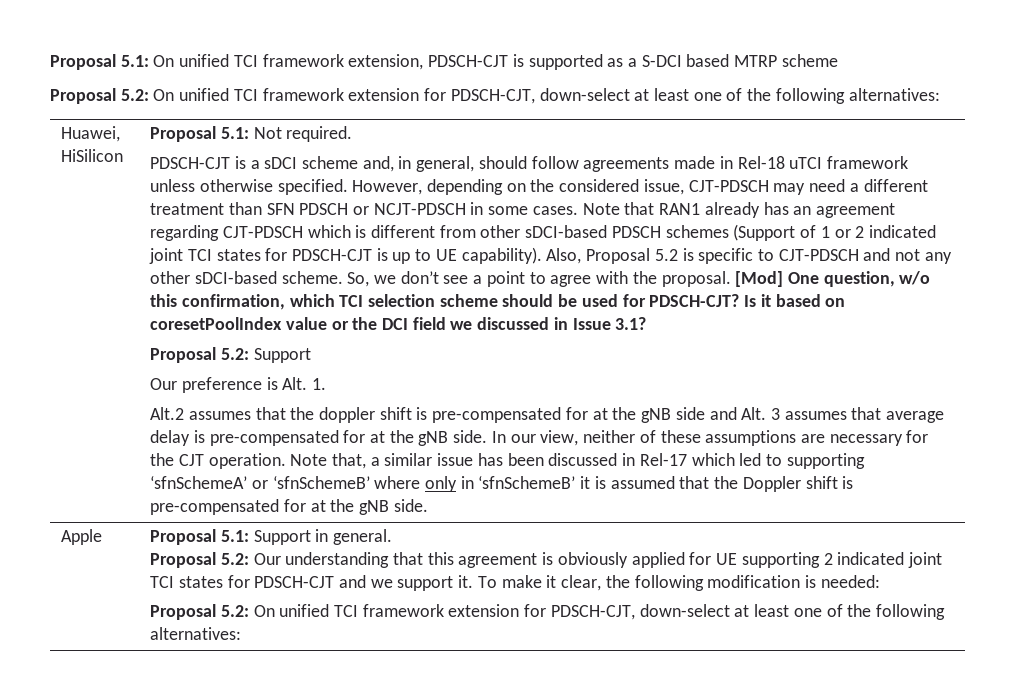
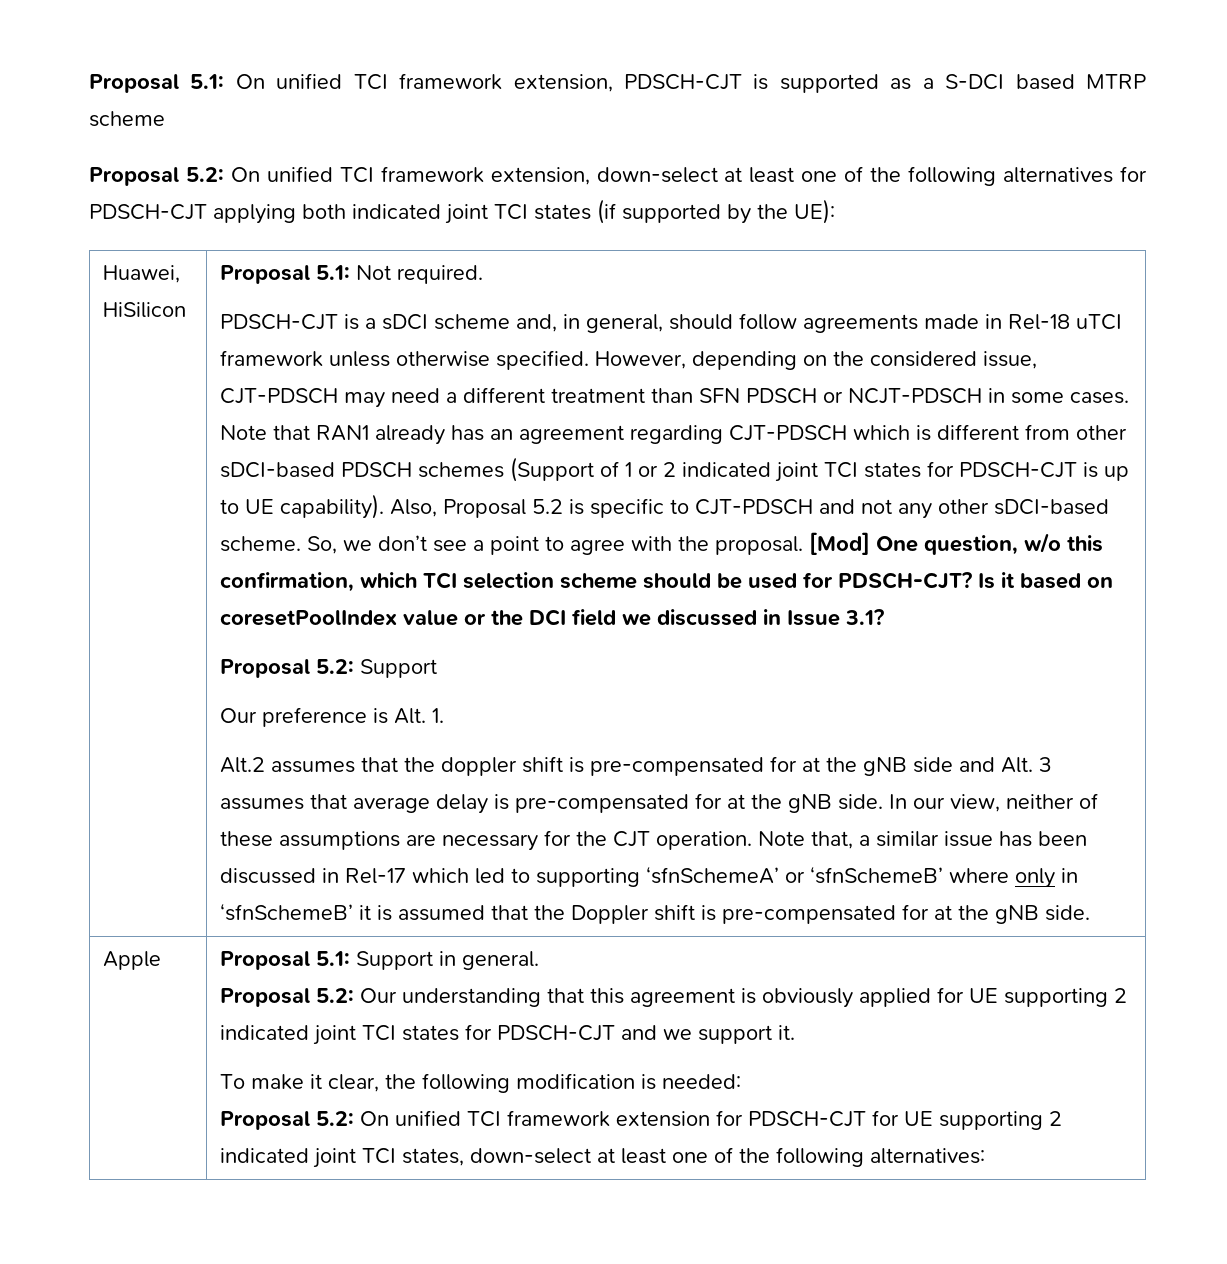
[348,88,940,104] extension for PDSCH-CJT, down-select at least one of the following alternatives: -> [490,166,1147,186] [89,199,835,224] extension, down-select at least one of the following alternatives for PDSCH-CJT applying both indicated joint TCI states (if supported by the UE):
(474, 581) none -> (796, 1032) //
[550,605,635,620] PDSCH-CJT, -> [748,1110,1063,1130] [220,1148,465,1168] PDSCH-CJT for UE supporting 2 indicated joint TCI states,

